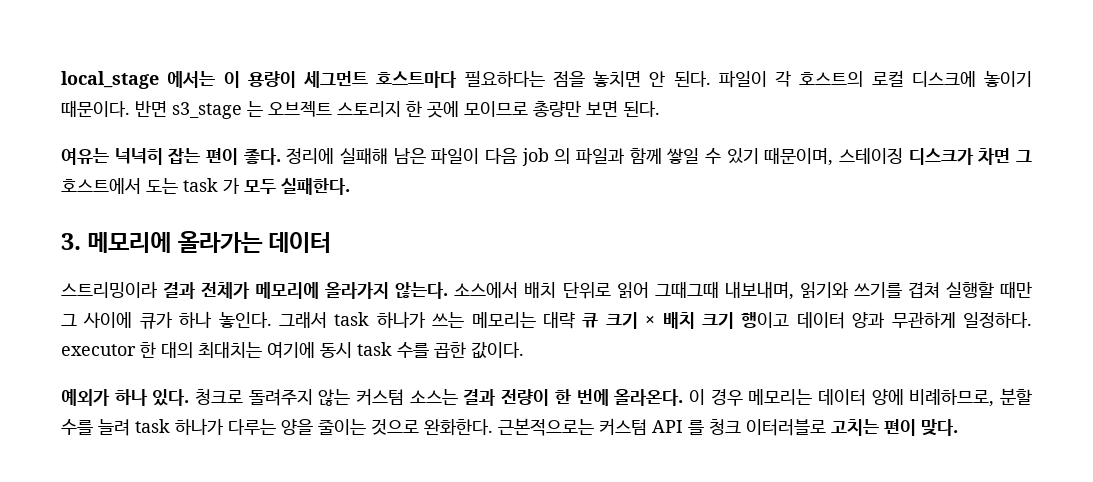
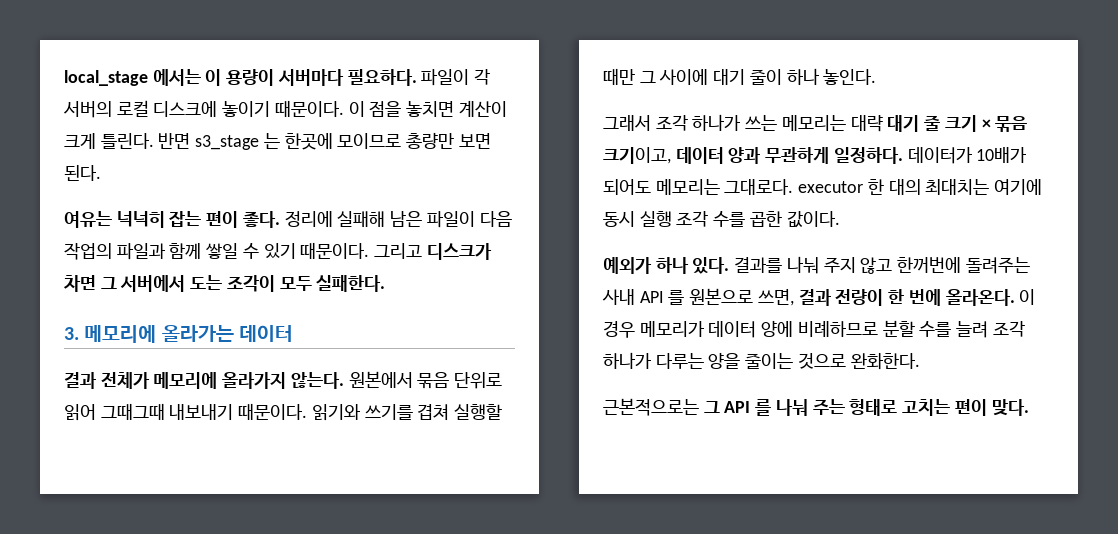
[304,71,711,88] 세그먼트 호스트마다 필요하다는 점을 놓치면 안 된다. -> [277,69,417,86] 서버마다 필요하다.
[799,71,864,87] 호스트의 -> [63,101,112,118] 서버의
[135,101,459,119] 반면 s3_stage 는 오브젝트 스토리지 한 곳에 -> [348,100,507,117] [64,133,333,150] 이 점을 놓치면 계산이 크게 틀린다. 반면 s3_stage 는 한곳에
[521,148,571,166] job 의 -> [64,242,112,260] 작업의
[764,147,903,166] 때문이며, 스테이징 -> [300,242,423,259] 때문이다. 그리고
[61,178,240,194] 호스트에서 도는 task 가 -> [120,275,275,292] 서버에서 도는 조각이
[61,282,158,298] 스트리밍이라 -> (293, 333) none
[454,282,557,298] 소스에서 배치 -> [348,371,450,389] 원본에서 묶음
[724,282,794,300] 내보내며, -> [169,403,308,420] 내보내기 때문이다.
[139,312,173,329] 큐가 -> [713,69,782,85] 대기 줄이
[279,312,370,328] 그래서 task -> [603,115,688,131] // 그래서 조각
[582,311,1032,329] 큐 크기 × 배치 크기 행이고 데이터 양과 무관하게 일정하다. -> [887,115,1028,132] [603,147,1028,164] [603,179,794,195] 대기 줄 크기 × 묶음 크기이고, 데이터 양과 무관하게 일정하다. 데이터가 10배가 되어도 메모리는 그대로다.
[357,342,392,356] task -> [639,211,709,227] 실행 조각
[195,388,458,406] 청크로 돌려주지 않는 커스텀 소스는 -> [734,256,1030,274] [602,288,794,306] 결과를 나눠 주지 않고 한꺼번에 돌려주는 사내 API 를 원본으로 쓰면,
[748,389,813,405] 메모리는 -> [639,321,705,337] 메모리가
[909,389,995,407] 비례하므로, -> [797,321,878,337] 비례하므로
[135,419,170,433] task -> [992,321,1025,337] 조각
[498,418,826,436] 근본적으로는 커스텀 API 를 청크 이터러블로 -> [603,398,898,416] // 근본적으로는 그 API 를 나눠 주는 형태로

